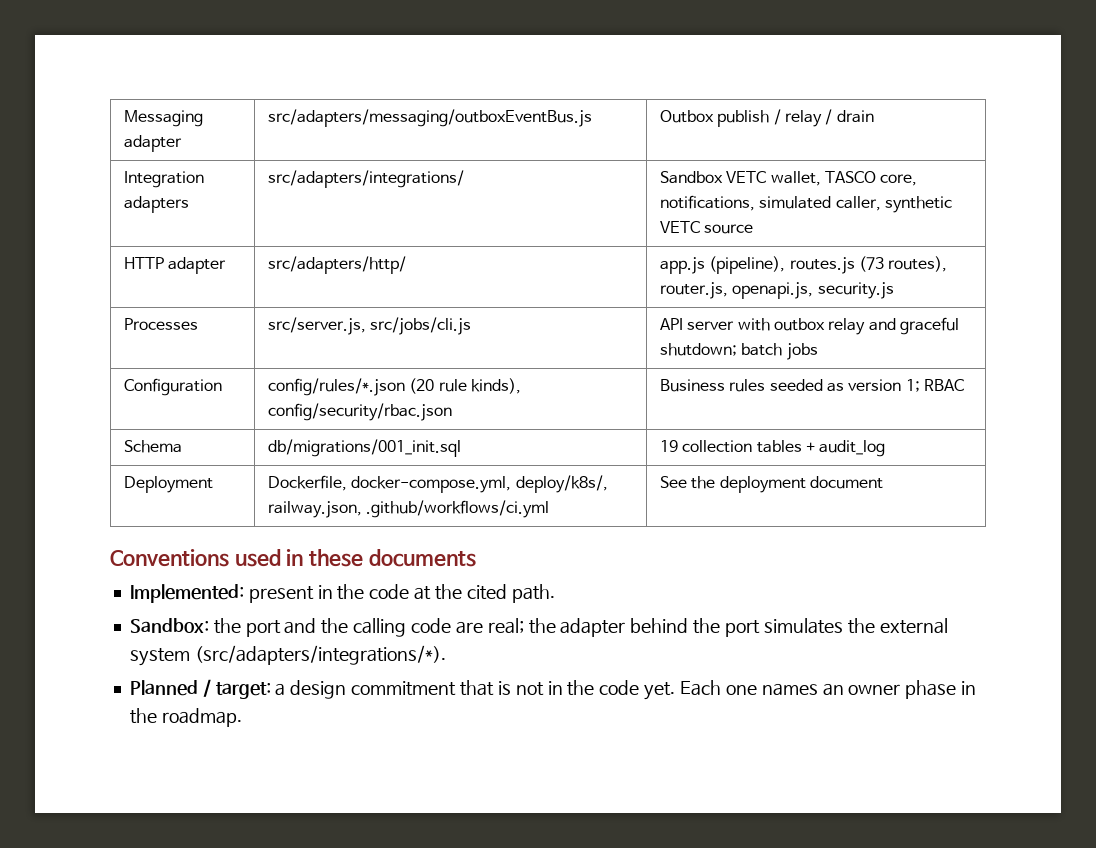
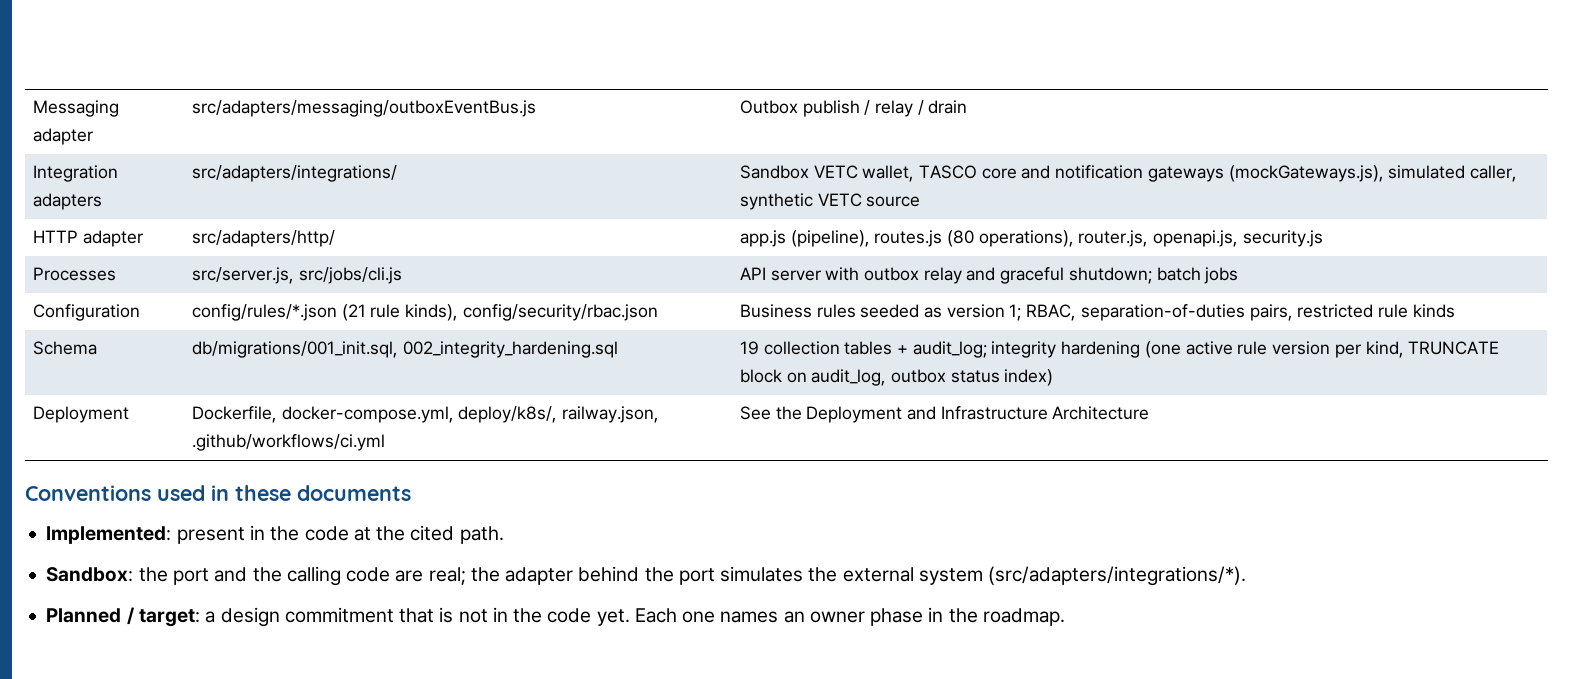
[880,174,918,186] [659,195,755,211] core, notifications, -> [981,165,1384,182] core and notification gateways (mockGateways.js),
[858,256,948,272] (73 routes), -> [947,230,1074,247] (80 operations),
[409,378,435,394] (20 -> [341,304,366,321] (21
[923,379,964,391] RBAC -> [1026,304,1455,321] RBAC, separation-of-duties pairs, restricted rule kinds
[267,439,461,457] db/migrations/001_init.sql -> [191,341,618,358] db/migrations/001_init.sql, 002_integrity_hardening.sql
[819,440,886,457] audit_log -> [912,341,1500,358] [739,369,1054,386] audit_log; integrity hardening (one active rule version per kind, TRUNCATE block on audit_log, outbox status index)
[719,476,883,493] deployment document -> [806,406,1150,423] Deployment and Infrastructure Architecture

